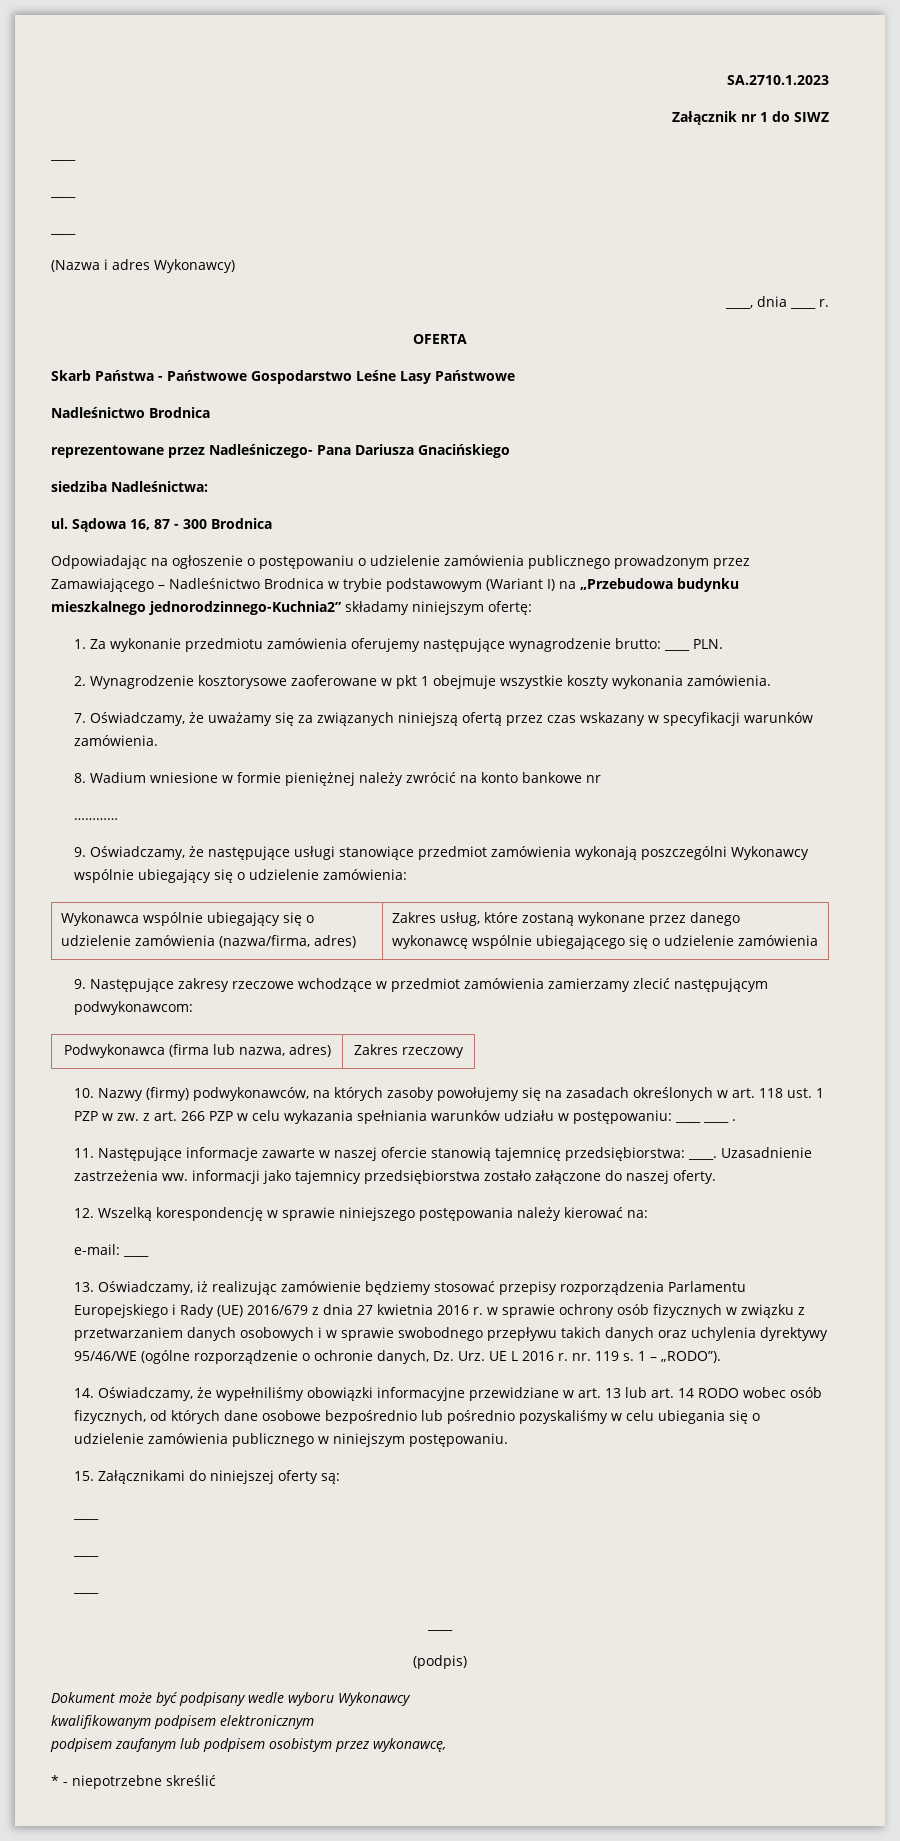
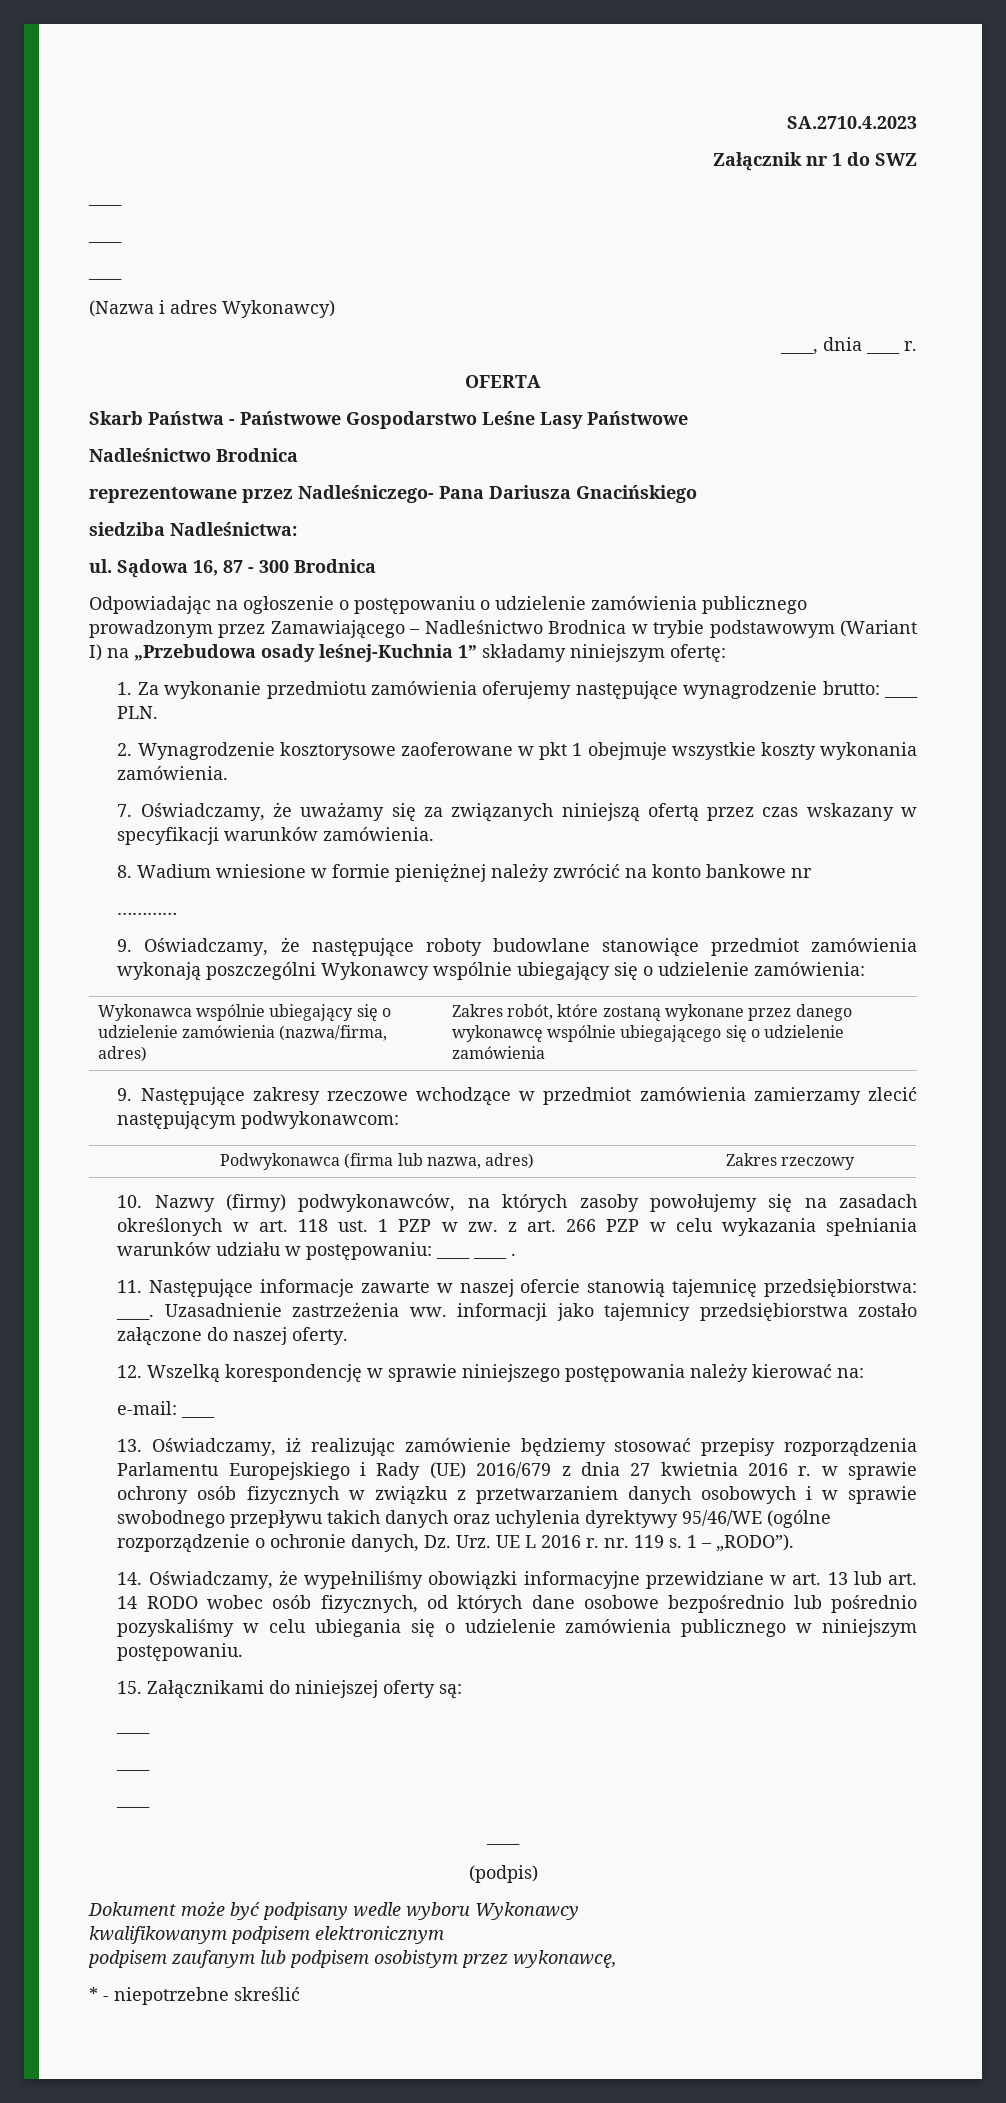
[727,75,829,85] SA.2710.1.2023 -> [787,116,917,129] SA.2710.4.2023
[794,112,829,122] SIWZ -> [875,153,917,166] SWZ
[677,578,739,592] [51,601,342,615] budynku mieszkalnego jednorodzinnego-Kuchnia2” -> [261,644,477,662] osady leśnej-Kuchnia 1”
[294,846,336,860] usługi -> [425,938,590,956] roboty budowlane
[440,912,481,926] usług, -> [506,1004,553,1020] robót,

